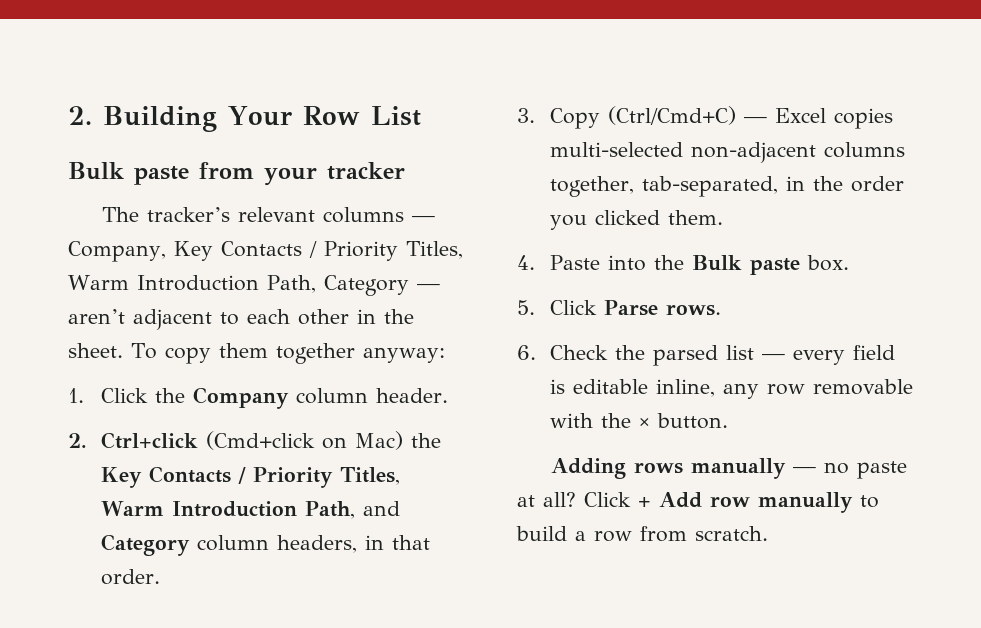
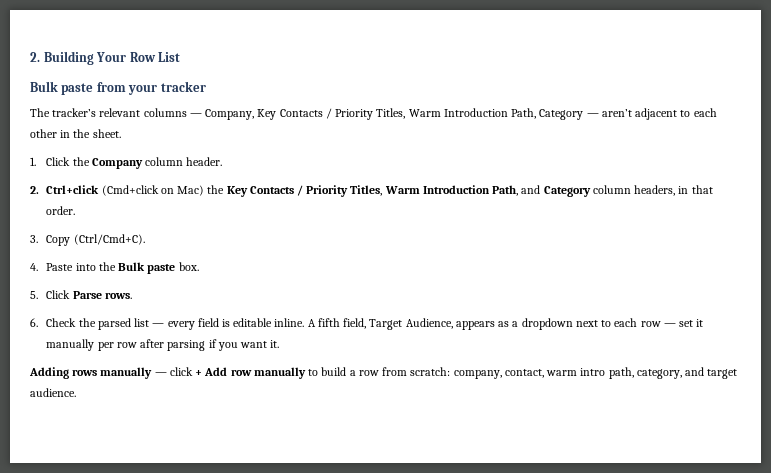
[131,343,445,364] To copy them together anyway: -> (121, 133) none
[607,106,893,129] [549,142,905,163] [549,176,904,197] [549,210,723,230] (Ctrl/Cmd+C) — Excel copies multi-selected non-adjacent columns together, tab-separated, in the order you clicked them. -> [73,234,145,245] (Ctrl/Cmd+C).
[655,379,913,399] [549,413,728,429] inline, any row removable with the × button. -> [274,318,704,330] [46,339,280,351] inline. A fifth field, Target Audience, appears as a dropdown next to each row — set it manually per row after parsing if you want it.
[823,461,907,479] [517,492,631,507] no paste at all? Click -> [169,367,193,376] click
[695,526,768,541] scratch. -> [410,367,738,379] [30,388,76,397] scratch: company, contact, warm intro path, category, and target audience.

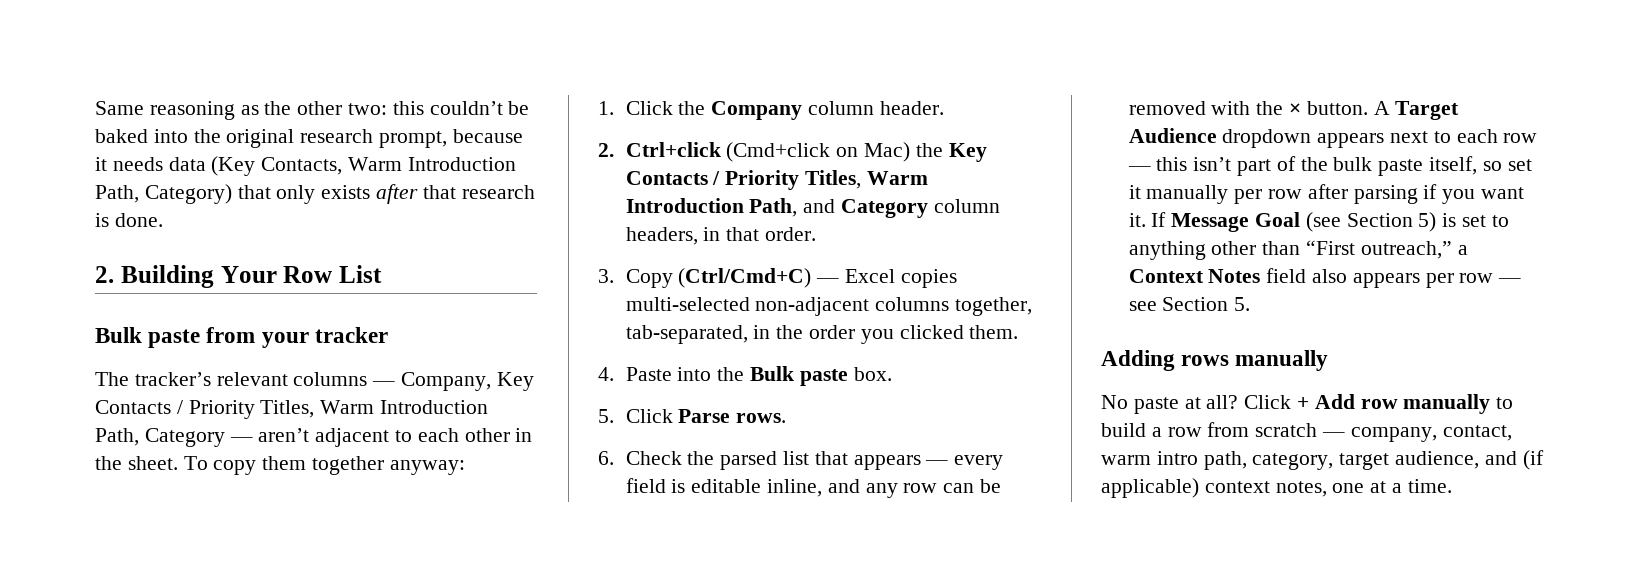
(30, 57) none -> [95,101,530,120] [95,129,523,148] [95,156,516,176] [95,184,535,204] [95,213,163,227] Same reasoning as the other two: this couldn’t be baked into the original research prompt, because it needs data (Key Contacts, Warm Introduction Path, Category) that only exists after that research is done. //
(121, 133) none -> [183,456,465,475] To copy them together anyway:
[73,234,145,245] (Ctrl/Cmd+C). -> [678,268,957,288] [625,297,1033,316] [625,325,1019,344] (Ctrl/Cmd+C) — Excel copies multi-selected non-adjacent columns together, tab-separated, in the order you clicked them.
(150, 322) none -> [814,451,921,470] that appears
[274,318,573,330] inline. A fifth field, Target Audience, appears as a dropdown -> [767,479,1002,498] [1128,101,1460,120] [1128,128,1385,148] inline, and any row can be removed with the × button. A Target Audience dropdown appears
(676, 325) none -> [1156,156,1502,176] this isn’t part of the bulk paste itself, so
[29,367,193,379] // Adding rows manually — click -> [1151,212,1509,232] [1128,240,1468,260] [1128,268,1522,288] [1128,297,1251,311] [1101,350,1329,371] [1101,395,1292,414] If Message Goal (see Section 5) is set to anything other than “First outreach,” a Context Notes field also appears per row — see Section 5. // Adding rows manually // No paste at all? Click
[410,367,451,376] scratch: -> [1255,423,1346,437] scratch —
[685,367,738,379] [30,388,76,397] and target audience. -> [1339,450,1544,470] [1101,478,1452,498] target audience, and (if applicable) context notes, one at a time.

